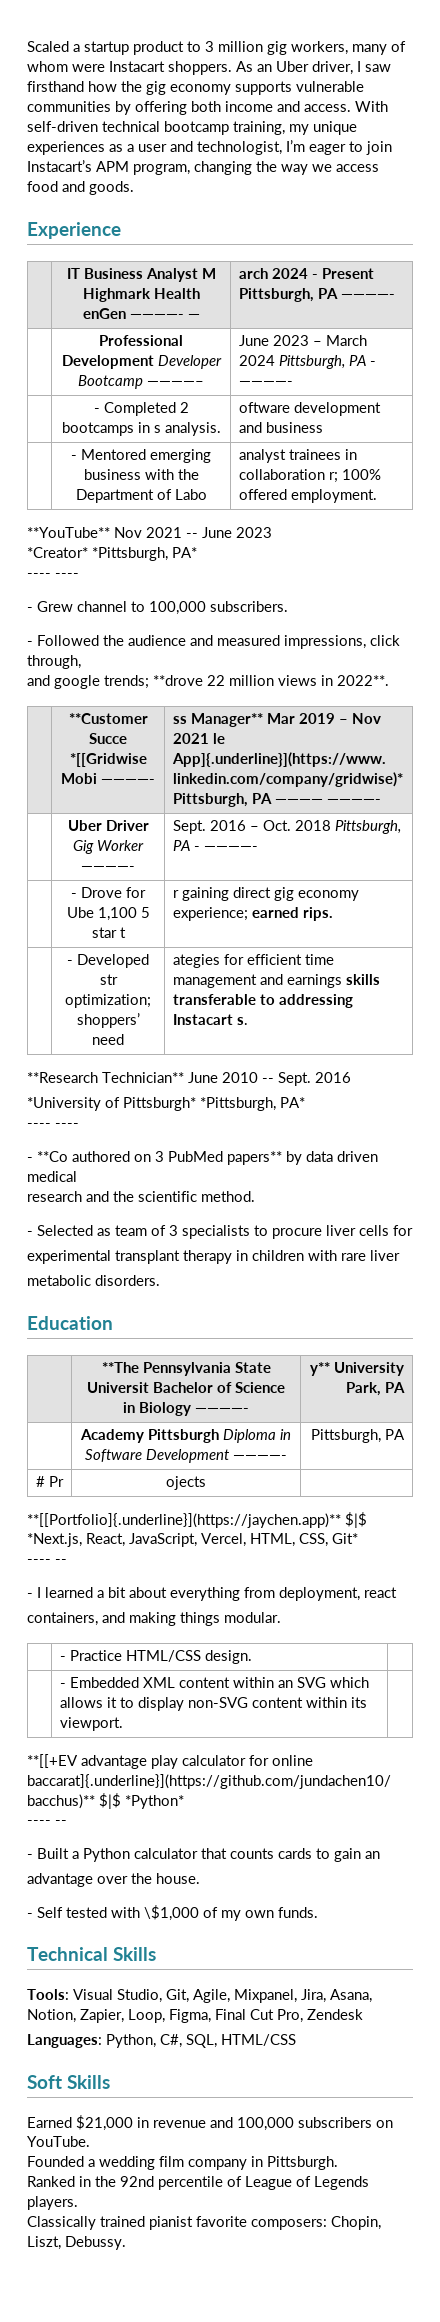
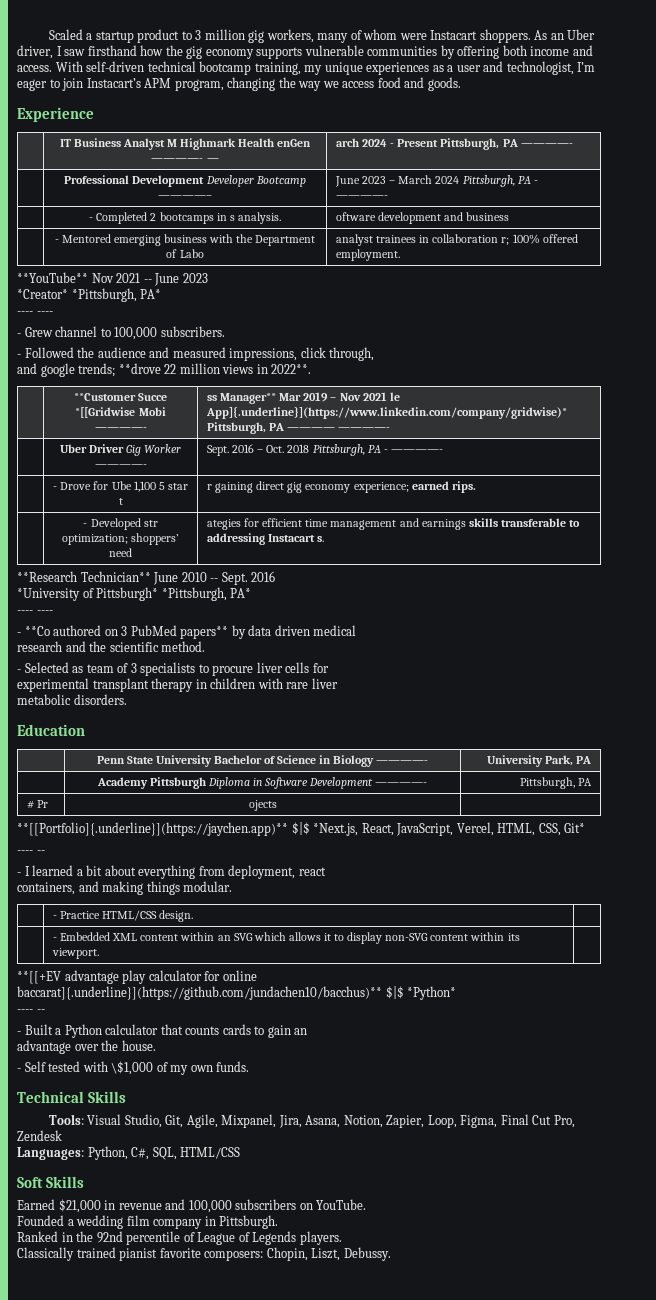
[101,1362,271,1376] [87,1382,149,1393] **The Pennsylvania State Universit -> [96,755,212,767] Penn State University
[310,1362,331,1376] y** -> (429, 762) none

